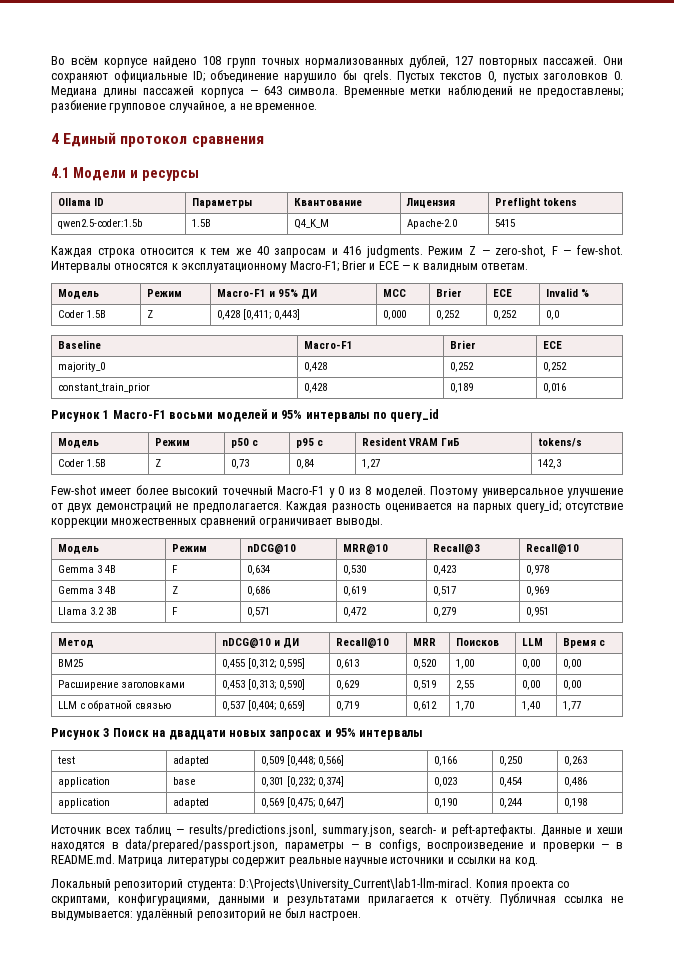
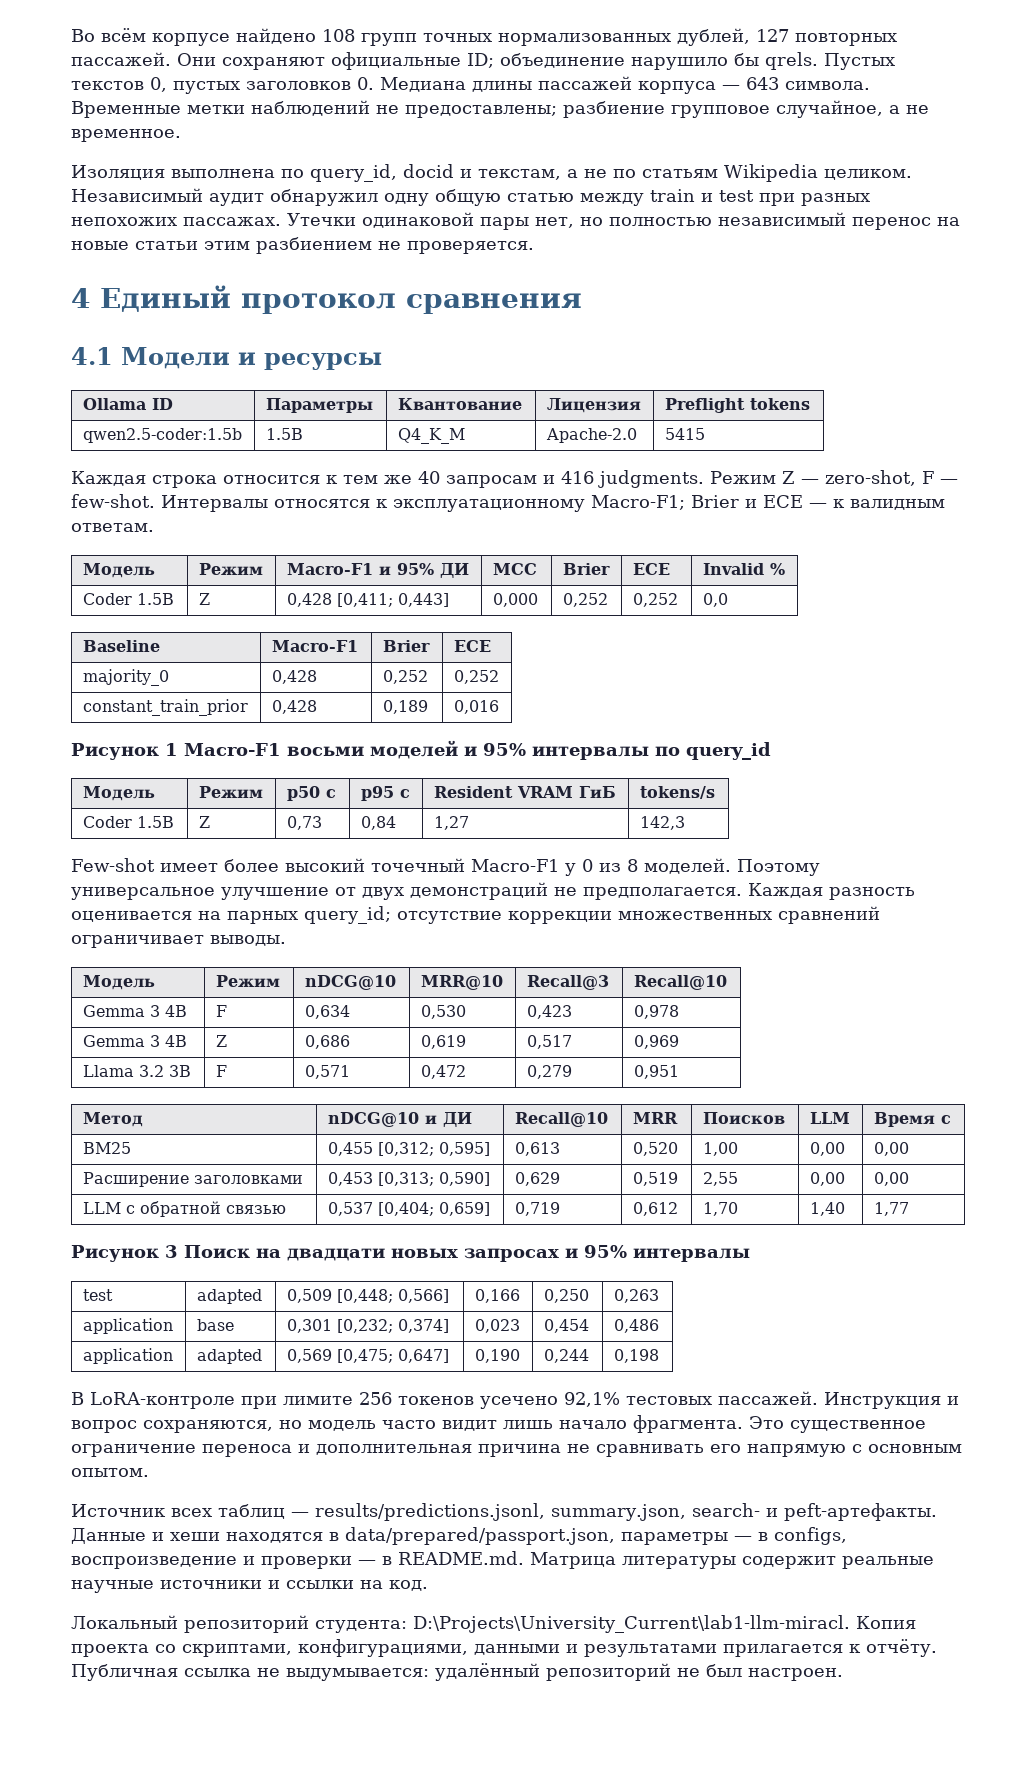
(317, 108) none -> [71,164,912,182] [71,188,870,206] [71,212,960,230] [71,237,534,254] // Изоляция выполнена по query_id, docid и текстам, а не по статьям Wikipedia целиком. Независимый аудит обнаружил одну общую статью между train и test при разных непохожих пассажах. Утечки одинаковой пары нет, но полностью независимый перенос на новые статьи этим разбиением не проверяется.
(587, 803) none -> [71,1391,959,1409] [71,1415,926,1433] [71,1444,962,1457] [71,1468,149,1477] // В LoRA-контроле при лимите 256 токенов усечено 92,1% тестовых пассажей. Инструкция и вопрос сохраняются, но модель часто видит лишь начало фрагмента. Это существенное ограничение переноса и дополнительная причина не сравнивать его напрямую с основным опытом.

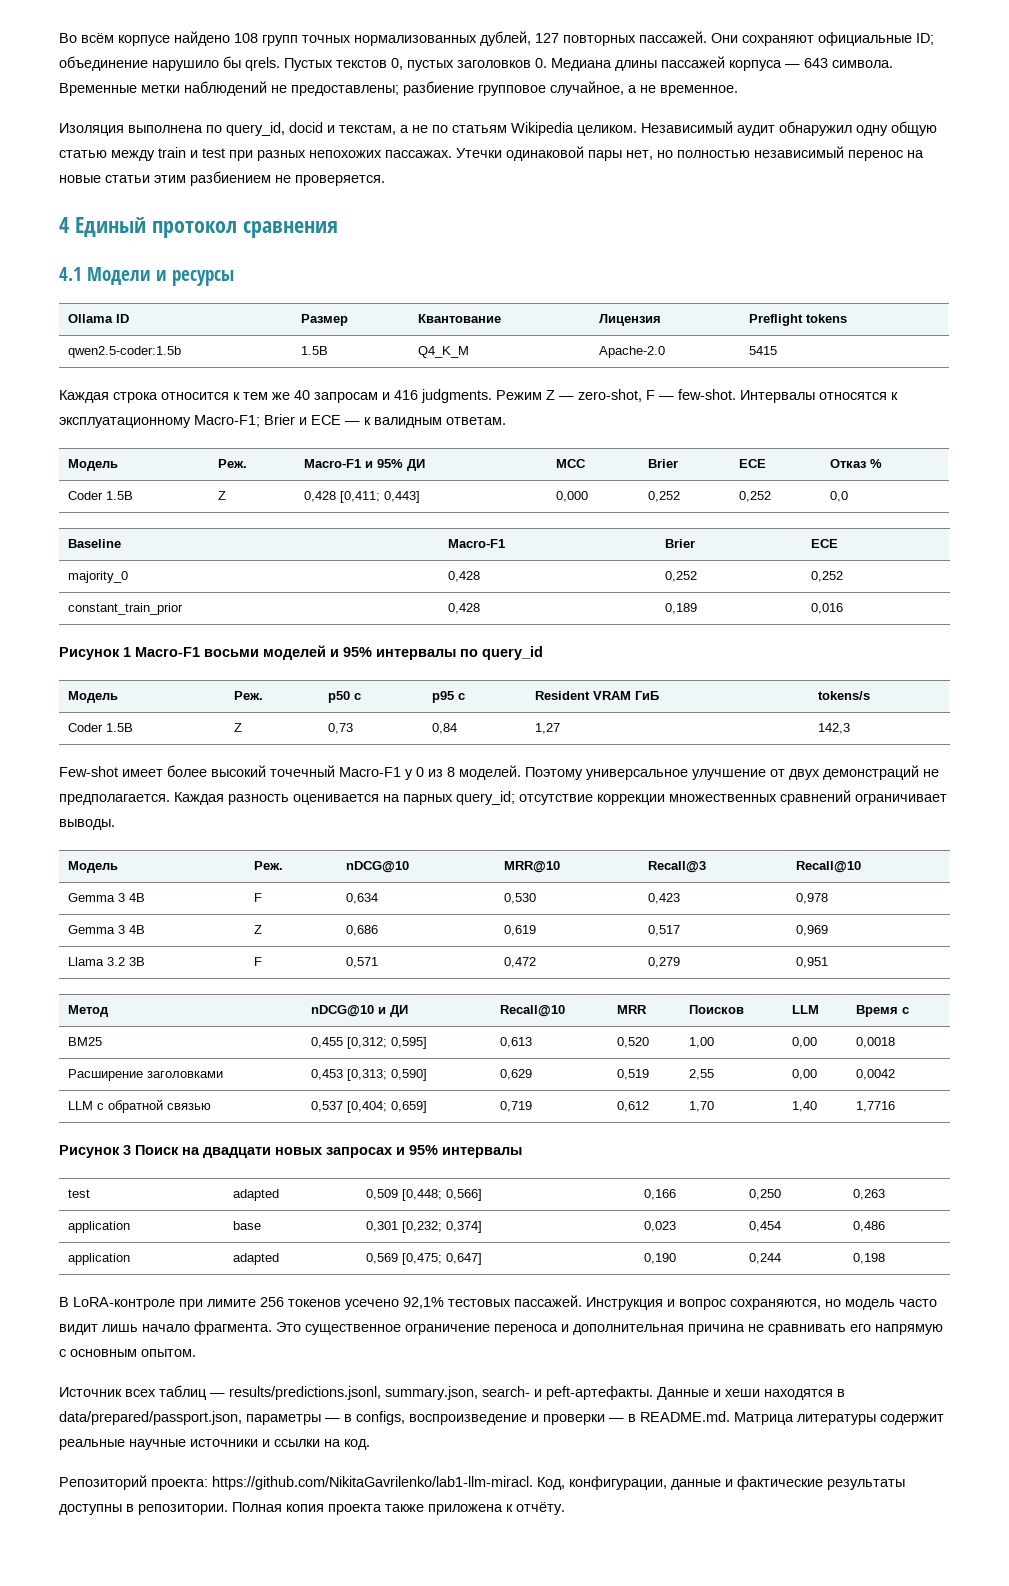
[265,398,373,413] Параметры -> [301,314,349,326] Размер
[198,563,263,575] Режим -> [218,459,248,468] Реж.
[702,563,764,575] Invalid -> [830,459,868,468] Отказ
[198,786,263,798] Режим -> [234,691,264,700] Реж.
[215,975,280,987] Режим -> [254,861,284,870] Реж.
[873,1142,909,1156] 0,00 -> [856,1037,896,1048] 0,0018
[873,1172,909,1186] 0,00 -> [856,1069,896,1080] 0,0042
[873,1202,909,1216] 1,77 -> [856,1101,896,1112] 1,7716
[71,1615,916,1633] [71,1639,937,1657] [71,1663,843,1681] Локальный репозиторий студента: D:\Projects\University_Current\lab1-llm-miracl. Копия проекта со скриптами, конфигурациями, данными и результатами прилагается к отчёту. Публичная ссылка не выдумывается: удалённый репозиторий не был настроен. -> [59,1475,905,1490] [59,1502,565,1515] Репозиторий проекта: https://github.com/NikitaGavrilenko/lab1-llm-miracl. Код, конфигурации, данные и фактические результаты доступны в репозитории. Полная копия проекта также приложена к отчёту.

